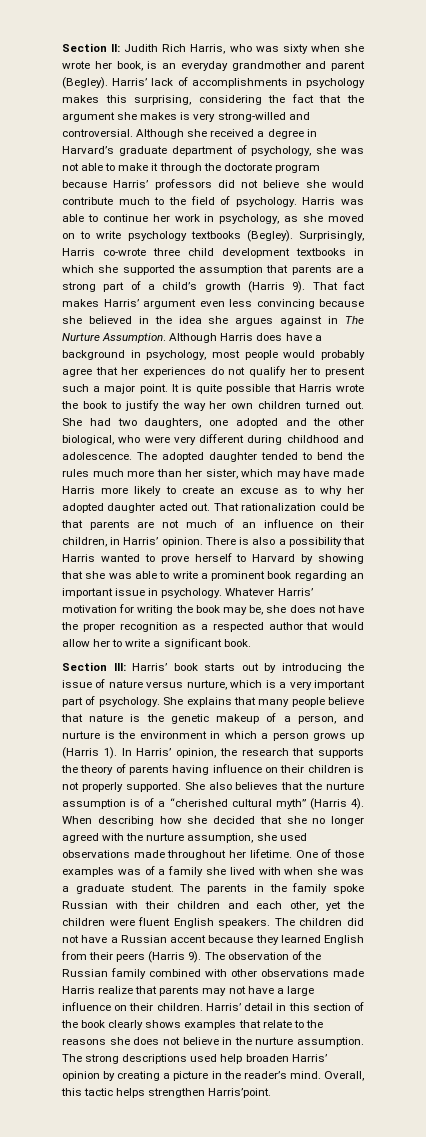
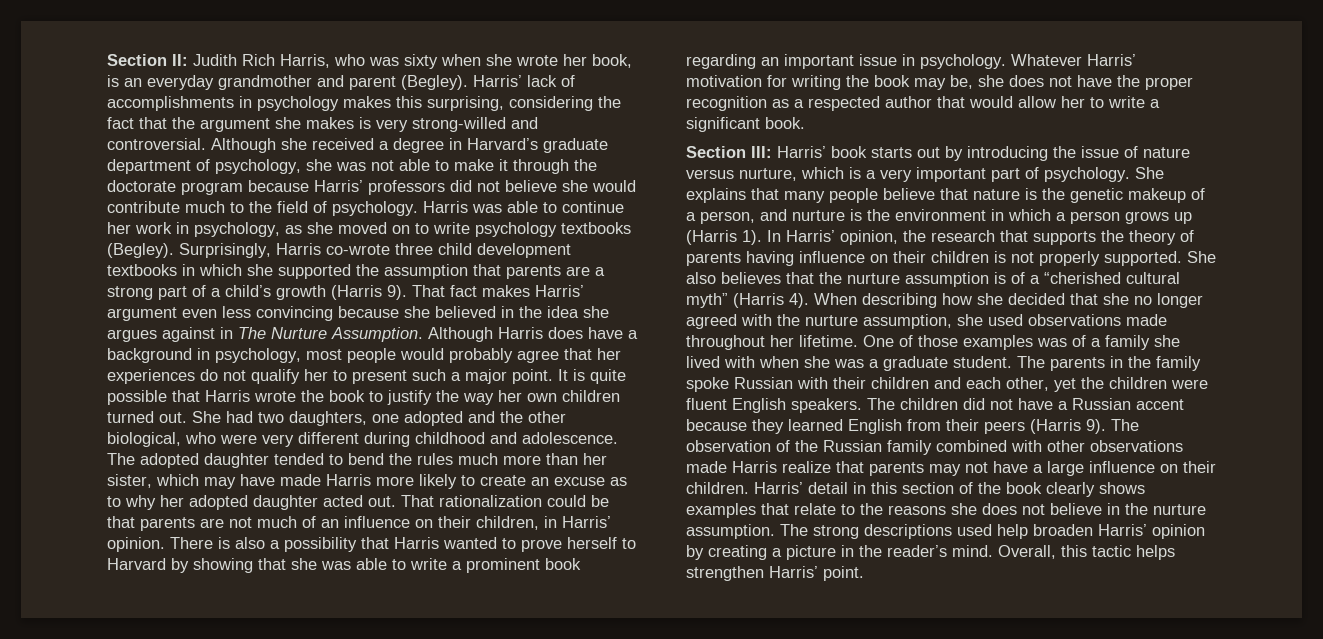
[208,1088,272,1098] Harris’point. -> [769,566,864,581] Harris’ point.

